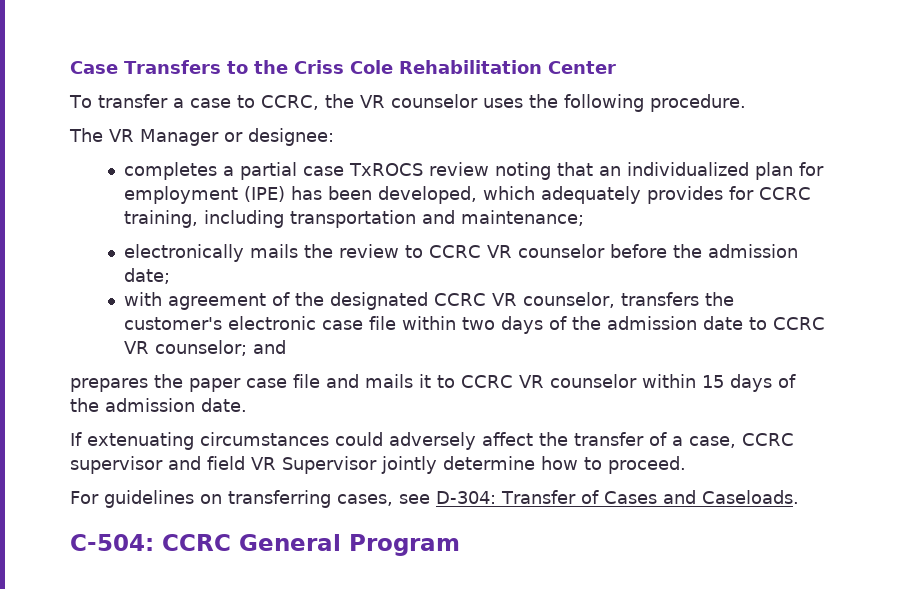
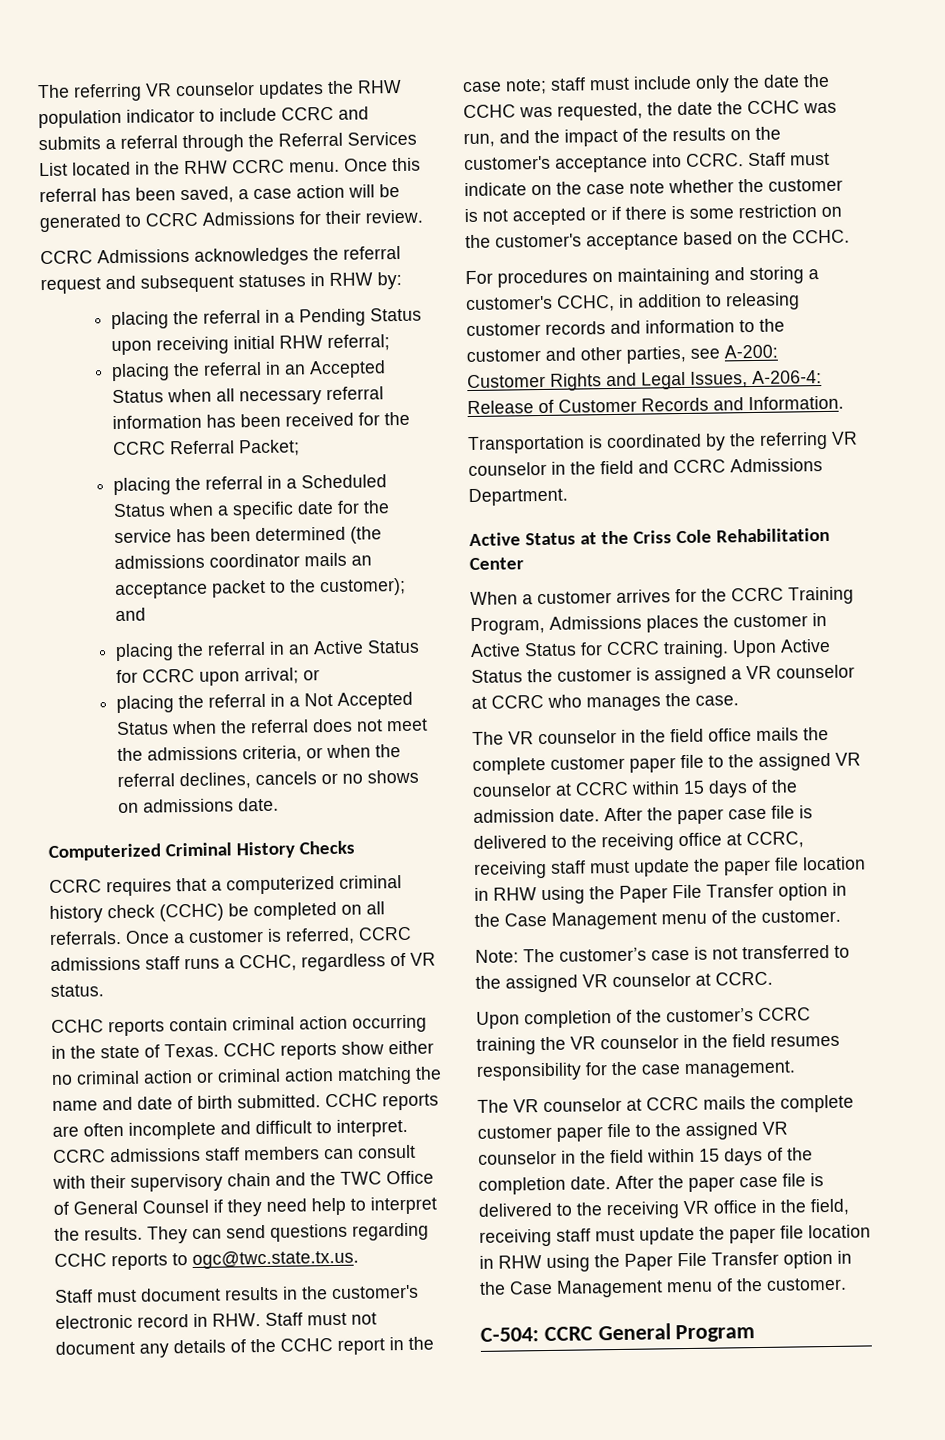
[70,60,248,74] Case Transfers to -> [37,79,402,102] [38,106,369,129] [38,131,417,153] [39,157,421,177] [39,183,400,204] [39,209,423,233] [40,245,401,266] [40,271,402,295] [110,307,422,330] [110,334,390,356] [110,360,386,382] [111,386,384,406] [111,411,410,430] [112,439,300,457] [112,474,387,496] [112,500,390,520] [113,526,382,544] [113,552,372,570] [114,577,406,600] [114,607,146,622] [114,639,420,662] [115,667,320,686] [115,691,413,714] [115,718,428,736] [116,744,401,763] [116,769,419,790] [117,797,279,814] [48,840,355,862] [49,875,402,897] [49,901,385,923] [49,926,412,945] [50,952,436,972] [50,984,104,997] [51,1014,427,1037] [51,1040,434,1060] [51,1066,442,1085] [52,1093,439,1111] [52,1118,408,1140] [53,1144,416,1163] [52,1170,434,1192] [53,1196,437,1217] [54,1222,429,1244] [54,1249,359,1271] [55,1284,419,1303] [55,1312,377,1329] [55,1336,434,1358] [462,73,830,95] [463,100,837,121] [463,126,781,148] [464,152,830,173] [464,178,843,197] [464,204,842,226] [465,229,850,251] [465,266,819,288] [466,292,800,312] [466,318,785,337] [466,344,778,364] [467,370,822,391] [467,395,844,415] [467,431,858,455] [468,458,823,477] [468,487,568,507] [469,532,597,547] The referring VR counselor updates the RHW population indicator to include CCRC and submits a referral through the Referral Services List located in the RHW CCRC menu. Once this referral has been saved, a case action will be generated to CCRC Admissions for their review. // CCRC Admissions acknowledges the referral request and subsequent statuses in RHW by: // placing the referral in a Pending Status upon receiving initial RHW referral; // placing the referral in an Accepted Status when all necessary referral information has been received for the CCRC Referral Packet; // placing the referral in a Scheduled Status when a specific date for the service has been determined (the admissions coordinator mails an acceptance packet to the customer); and // placing the referral in an Active Status for CCRC upon arrival; or // placing the referral in a Not Accepted Status when the referral does not meet the admissions criteria, or when the referral declines, cancels or no shows on admissions date. // Computerized Criminal History Checks // CCRC requires that a computerized criminal history check (CCHC) be completed on all referrals. Once a customer is referred, CCRC admissions staff runs a CCHC, regardless of VR status. // CCHC reports contain criminal action occurring in the state of Texas. CCHC reports show either no criminal action or criminal action matching the name and date of birth submitted. CCHC reports are often incomplete and difficult to interpret. CCRC admissions staff members can consult with their supervisory chain and the TWC Office of General Counsel if they need help to interpret the results. They can send questions regarding CCHC reports to ogc@twc.state.tx.us. // Staff must document results in the customer's electronic record in RHW. Staff must not document any details of the CCHC report in the case note; staff must include only the date the CCHC was requested, the date the CCHC was run, and the impact of the results on the customer's acceptance into CCRC. Staff must indicate on the case note whether the customer is not accepted or if there is some restriction on the customer's acceptance based on the CCHC. // For procedures on maintaining and storing a customer's CCHC, in addition to releasing customer records and information to the customer and other parties, see A-200: Customer Rights and Legal Issues, A-206-4: Release of Customer Records and Information. // Transportation is coordinated by the referring VR counselor in the field and CCRC Admissions Department. // Active Status at
[69,94,746,112] [69,128,334,146] [124,162,825,180] [124,186,812,204] [124,210,585,228] [124,244,799,262] [124,268,171,284] [124,292,735,310] [124,316,826,334] [124,340,287,356] [70,374,637,392] To transfer a case to CCRC, the VR counselor uses the following procedure. // The VR Manager or designee: // completes a partial case TxROCS review noting that an individualized plan for employment (IPE) has been developed, which adequately provides for CCRC training, including transportation and maintenance; // electronically mails the review to CCRC VR counselor before the admission date; // with agreement of the designated CCRC VR counselor, transfers the customer's electronic case file within two days of the admission date to CCRC VR counselor; and // prepares the paper case file and mails it to CCRC VR counselor -> [470,586,854,606] [470,612,827,636] [470,638,831,659] [471,664,855,685] [471,692,739,712] [472,726,829,746] [472,752,861,776] [472,781,629,797] When a customer arrives for the CCRC Training Program, Admissions places the customer in Active Status for CCRC training. Upon Active Status the customer is assigned a VR counselor at CCRC who manages the case. // The VR counselor in the field office mails the complete customer paper file to the assigned VR counselor at CCRC
[70,432,794,450] [70,456,686,474] [70,490,799,508] // If extenuating circumstances could adversely affect the transfer of a case, CCRC supervisor and field VR Supervisor jointly determine how to proceed. // For guidelines on transferring cases, see D-304: Transfer of Cases and Caseloads. -> [604,805,813,825] [473,831,804,852] [474,856,866,879] [474,882,847,905] [474,909,841,930] [475,944,850,963] [475,971,773,993] [476,1007,811,1029] [476,1033,840,1055] [476,1060,796,1081] [477,1094,854,1113] [477,1121,788,1142] [478,1147,813,1166] [478,1173,824,1195] [478,1198,850,1220] [479,1224,871,1247] [479,1250,852,1273] [479,1277,847,1298] After the paper case file is delivered to the receiving office at CCRC, receiving staff must update the paper file location in RHW using the Paper File Transfer option in the Case Management menu of the customer. // Note: The customer’s case is not transferred to the assigned VR counselor at CCRC. // Upon completion of the customer’s CCRC training the VR counselor in the field resumes responsibility for the case management. // The VR counselor at CCRC mails the complete customer paper file to the assigned VR counselor in the field within 15 days of the completion date. After the paper case file is delivered to the receiving VR office in the field, receiving staff must update the paper file location in RHW using the Paper File Transfer option in the Case Management menu of the customer.

